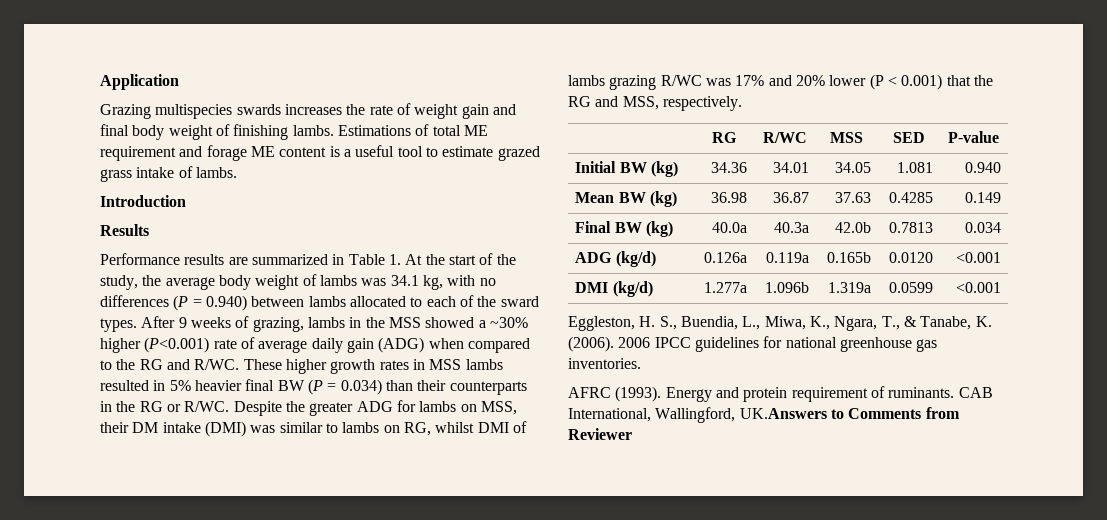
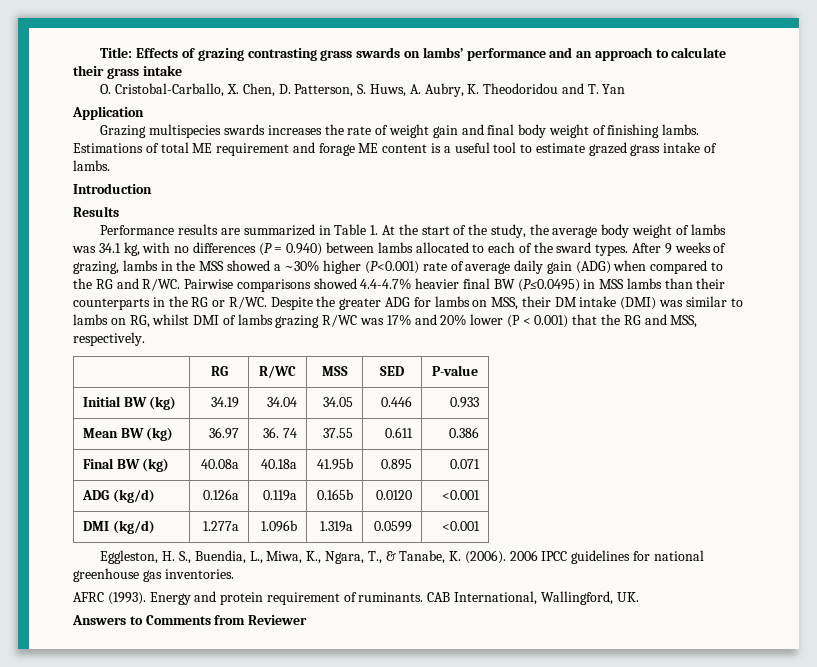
(100, 82) none -> [100,47,727,61] [73,65,182,79] [100,83,626,97] Title: Effects of grazing contrasting grass swards on lambs’ performance and an approach to calculate their grass intake // O. Cristobal-Carballo, X. Chen, D. Patterson, S. Huws, A. Aubry, K. Theodoridou and T. Yan //
[243,359,503,374] [100,379,382,395] These higher growth rates in MSS lambs resulted in 5% heavier final BW (P = 0.034) -> [184,278,662,292] Pairwise comparisons showed 4.4-4.7% heavier final BW (P≤0.0495) in MSS lambs
[710,162,747,173] [772,162,809,173] 34.36 | 34.01 -> [211,397,240,408] [267,397,298,407] 34.19 | 34.04
[896,162,933,173] [964,162,1001,173] 1.081 | 0.940 -> [381,396,413,407] [450,397,480,408] 0.446 | 0.933
[710,192,747,203] [772,192,809,203] [834,192,871,203] [888,192,933,203] [964,192,1001,203] [575,221,673,237] [711,222,747,233] [773,222,809,233] [834,222,871,233] [888,222,933,233] [964,222,1001,233] 36.98 | 36.87 | 37.63 | 0.4285 | 0.149 // Final BW (kg) | 40.0a | 40.3a | 42.0b | 0.7813 | 0.034 -> [209,427,240,439] [263,427,298,438] [323,428,354,438] [385,427,414,438] [449,427,480,438] [82,458,170,472] [201,459,240,469] [261,459,298,469] [317,458,354,470] [381,459,413,470] [450,459,481,469] 36.97 | 36. 74 | 37.55 | 0.611 | 0.386 // Final BW (kg) | 40.08a | 40.18a | 41.95b | 0.895 | 0.071
[739,408,827,419] UK.Answers -> [616,592,639,602] [72,615,126,625] UK. // Answers

